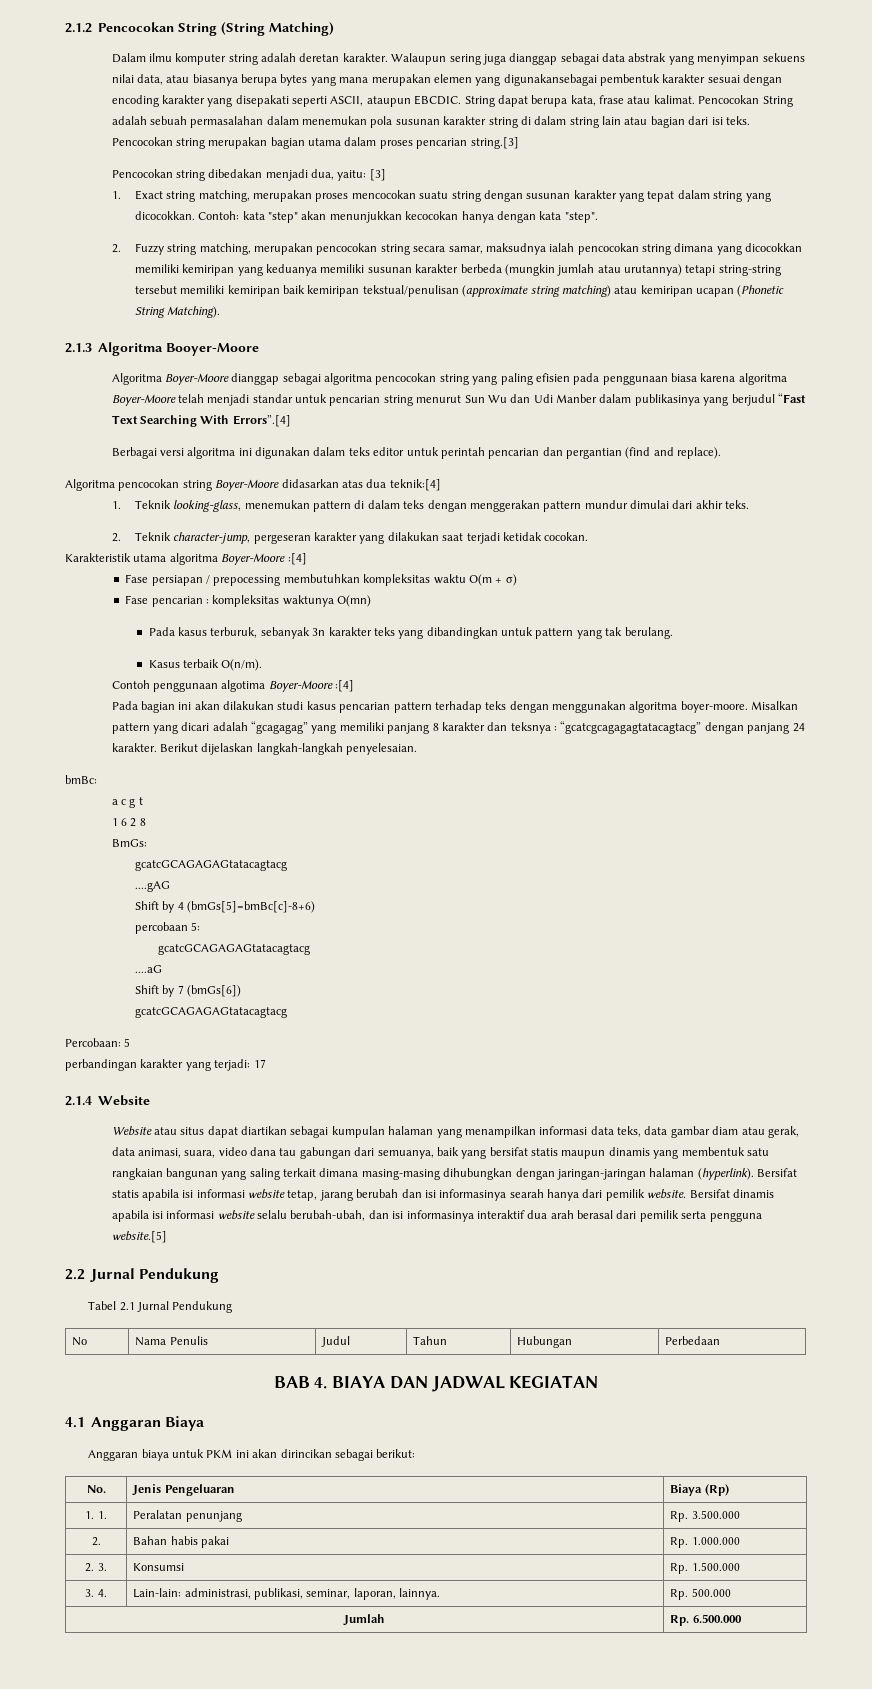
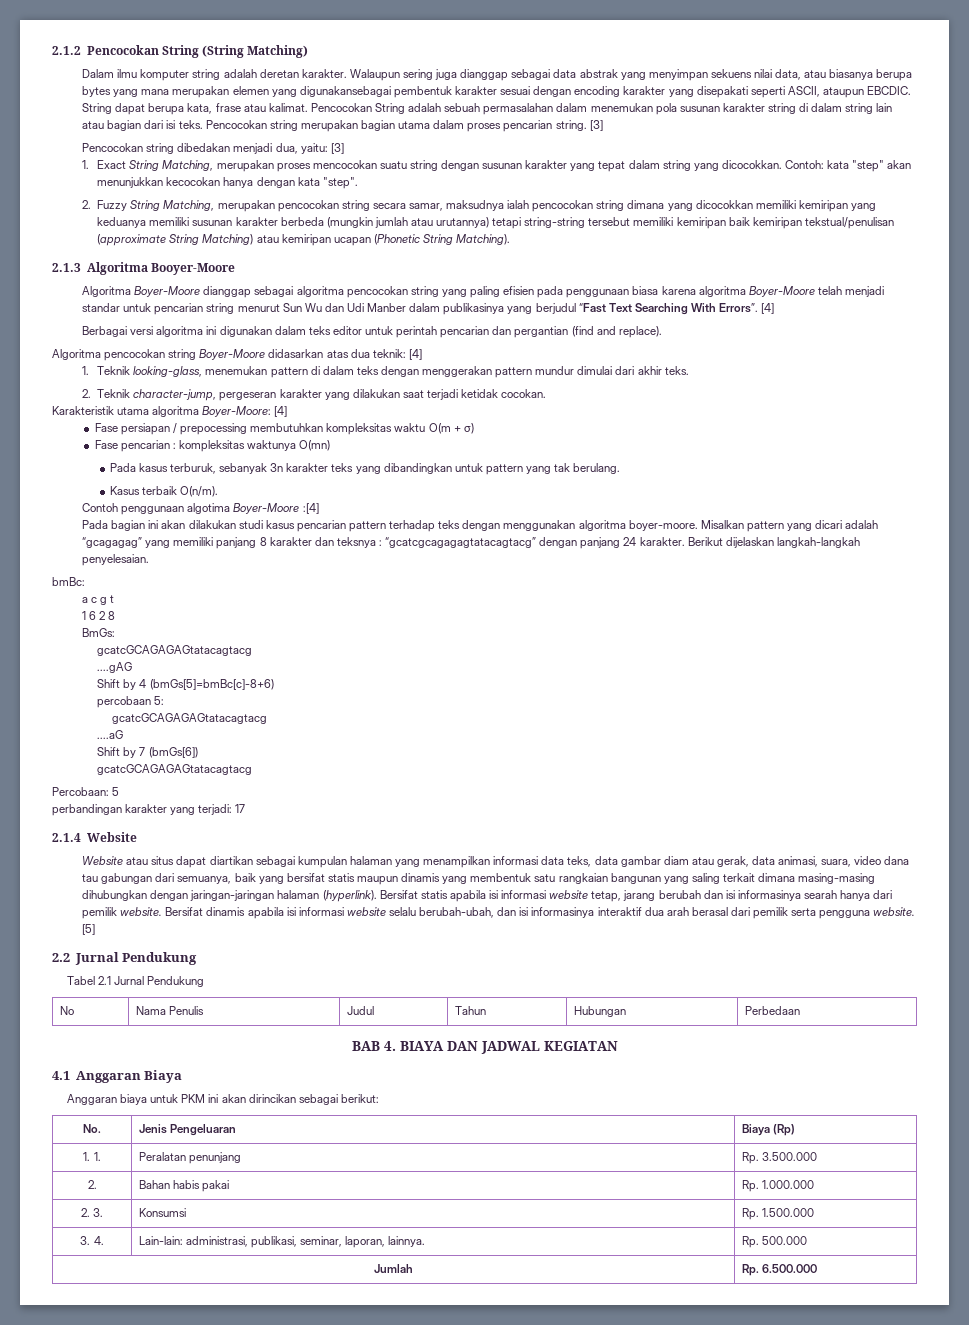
[470,137,519,149] string.[3] -> [555,120,603,131] string. [3]
[166,190,250,202] string matching, -> [129,160,214,171] String Matching,
[167,243,251,255] string matching, -> [130,200,215,211] String Matching,
[530,285,611,297] string matching) -> [169,234,254,245] String Matching)
[232,415,291,427] Errors”.[4] -> [719,303,775,314] Errors”. [4]
[389,479,441,491] teknik:[4] -> [372,349,422,360] teknik: [4]
[221,553,307,565] Boyer-Moore :[4] -> [202,406,288,417] Boyer-Moore: [4]
[111,1231,167,1243] website.[5] -> [873,907,916,916] [82,924,96,935] website. [5]

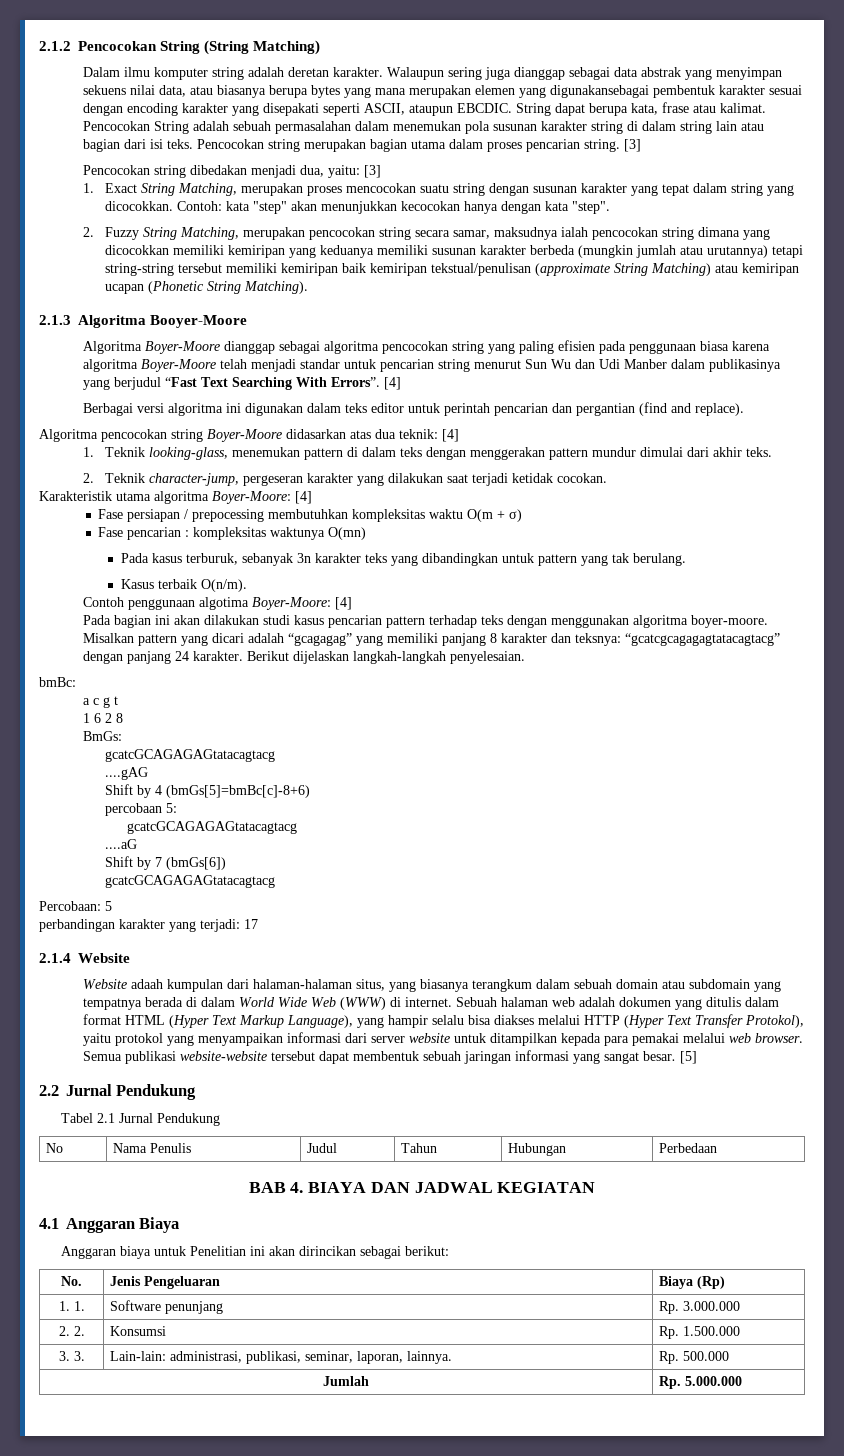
[233,503,319,514] Boyer-Moore :[4] -> [252,597,353,610] Boyer-Moore: [4]
[336,537,382,548] teksnya : -> [575,633,622,646] teksnya:
[126,856,910,868] [82,873,876,885] [82,890,893,902] [82,907,916,919] atau situs dapat diartikan sebagai kumpulan halaman yang menampilkan informasi data teks, data gambar diam atau gerak, data animasi, suara, video dana tau gabungan dari semuanya, baik yang bersifat statis maupun dinamis yang membentuk satu rangkaian bangunan yang saling terkait dimana masing-masing dihubungkan dengan jaringan-jaringan halaman (hyperlink). Bersifat statis apabila isi informasi website tetap, jarang berubah dan isi informasinya searah hanya dari pemilik website. Bersifat dinamis apabila isi informasi website selalu berubah-ubah, dan isi informasinya interaktif dua arah berasal dari pemilik serta pengguna website. -> [131,979,782,992] [83,997,780,1010] [83,1014,805,1028] [83,1032,804,1046] [83,1050,677,1064] adaah kumpulan dari halaman-halaman situs, yang biasanya terangkum dalam sebuah domain atau subdomain yang tempatnya berada di dalam World Wide Web (WWW) di internet. Sebuah halaman web adalah dokumen yang ditulis dalam format HTML (Hyper Text Markup Language), yang hampir selalu bisa diakses melalui HTTP (Hyper Text Transfer Protokol), yaitu protokol yang menyampaikan informasi dari server website untuk ditampilkan kepada para pemakai melalui web browser. Semua publikasi website-website tersebut dapat membentuk sebuah jaringan informasi yang sangat besar.
[181,1094,206,1103] PKM -> [190,1246,247,1256] Penelitian
[138,1152,186,1161] Peralatan -> [110,1300,162,1311] Software
[761,1152,817,1161] [87,1180,97,1189] [138,1180,230,1192] [741,1180,814,1192] [80,1208,104,1217] 3.500.000 // 2. | Bahan habis pakai | Rp. 1.000.000 // 2. 3. -> [683,1301,741,1311] [58,1326,85,1336] 3.000.000 // 2. 2.
[93,1236,104,1245] 4. -> [73,1351,85,1361] 3.
[761,1264,817,1273] 6.500.000 -> [685,1376,743,1386] 5.000.000

